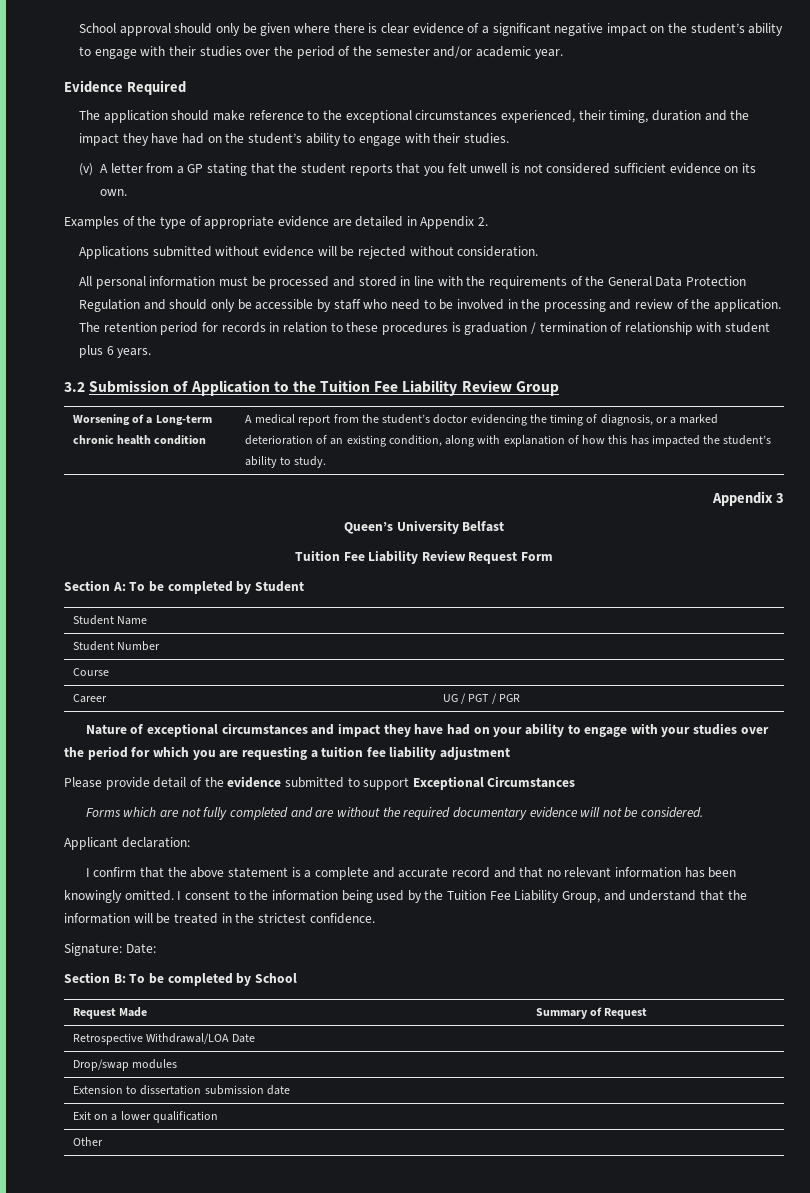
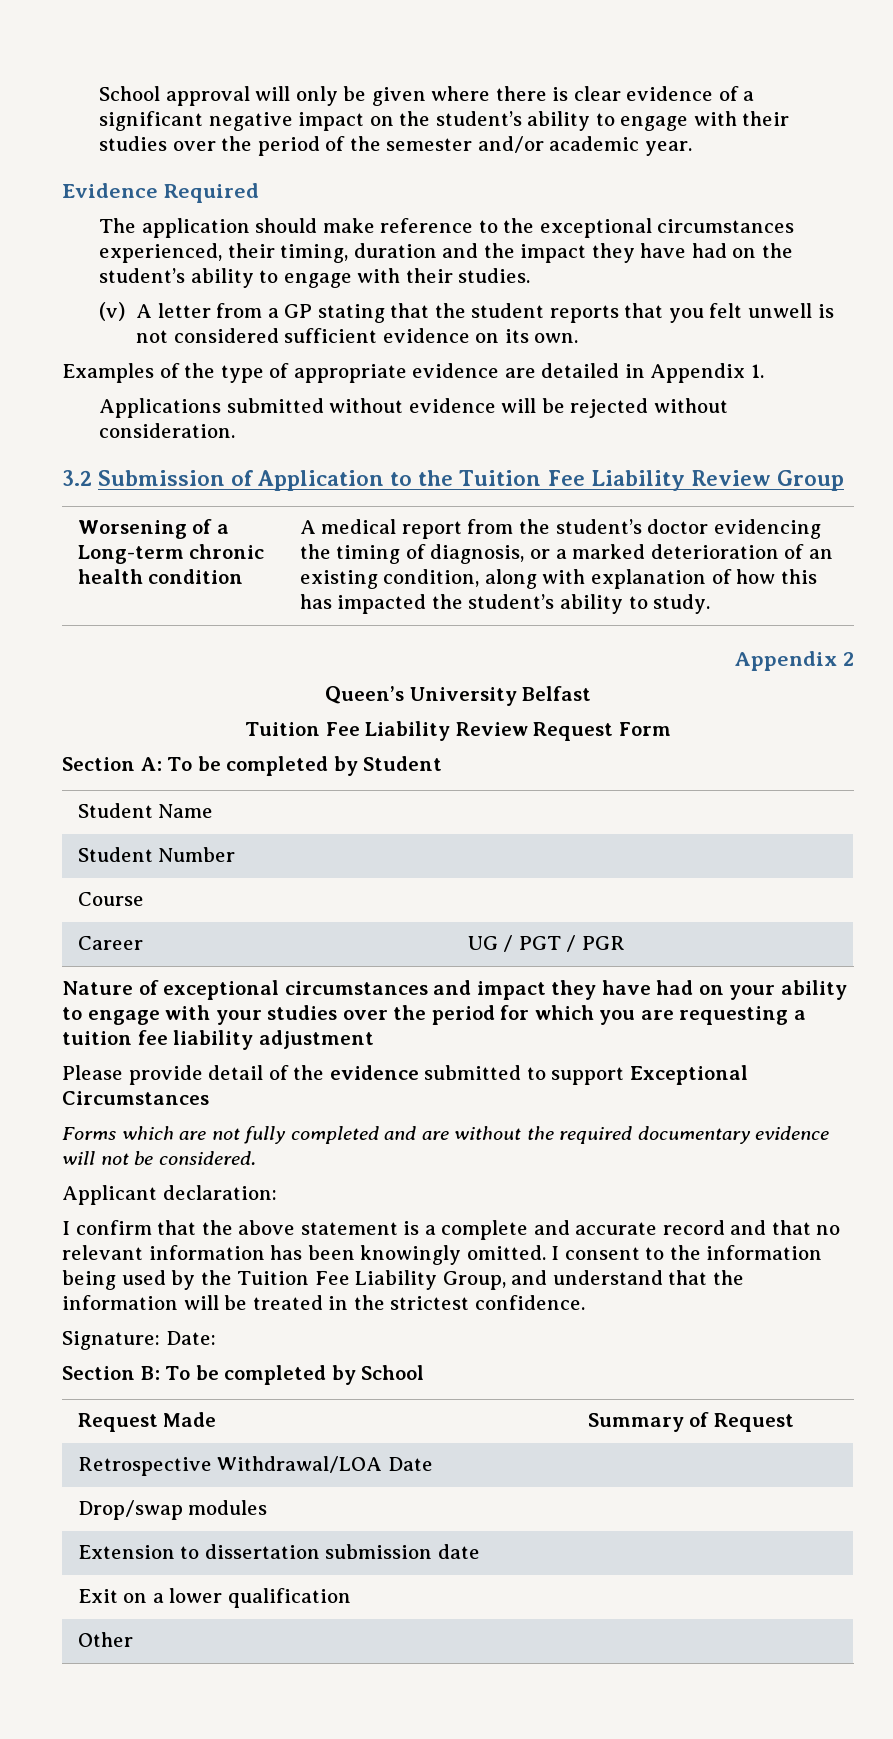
[174,23,213,34] should -> [255,86,291,101] will
[478,217,489,226] 2. -> [750,364,764,378] 1.
[79,276,747,289] [79,299,782,312] [79,322,771,335] [79,345,152,358] // All personal information must be processed and stored in line with the requirements of the General Data Protection Regulation and should only be accessible by staff who need to be involved in the processing and review of the application. The retention period for records in relation to these procedures is graduation / termination of relationship with student plus 6 years. -> (236, 430) none
[776,493,784,503] 3 -> [842,652,854,666] 2

